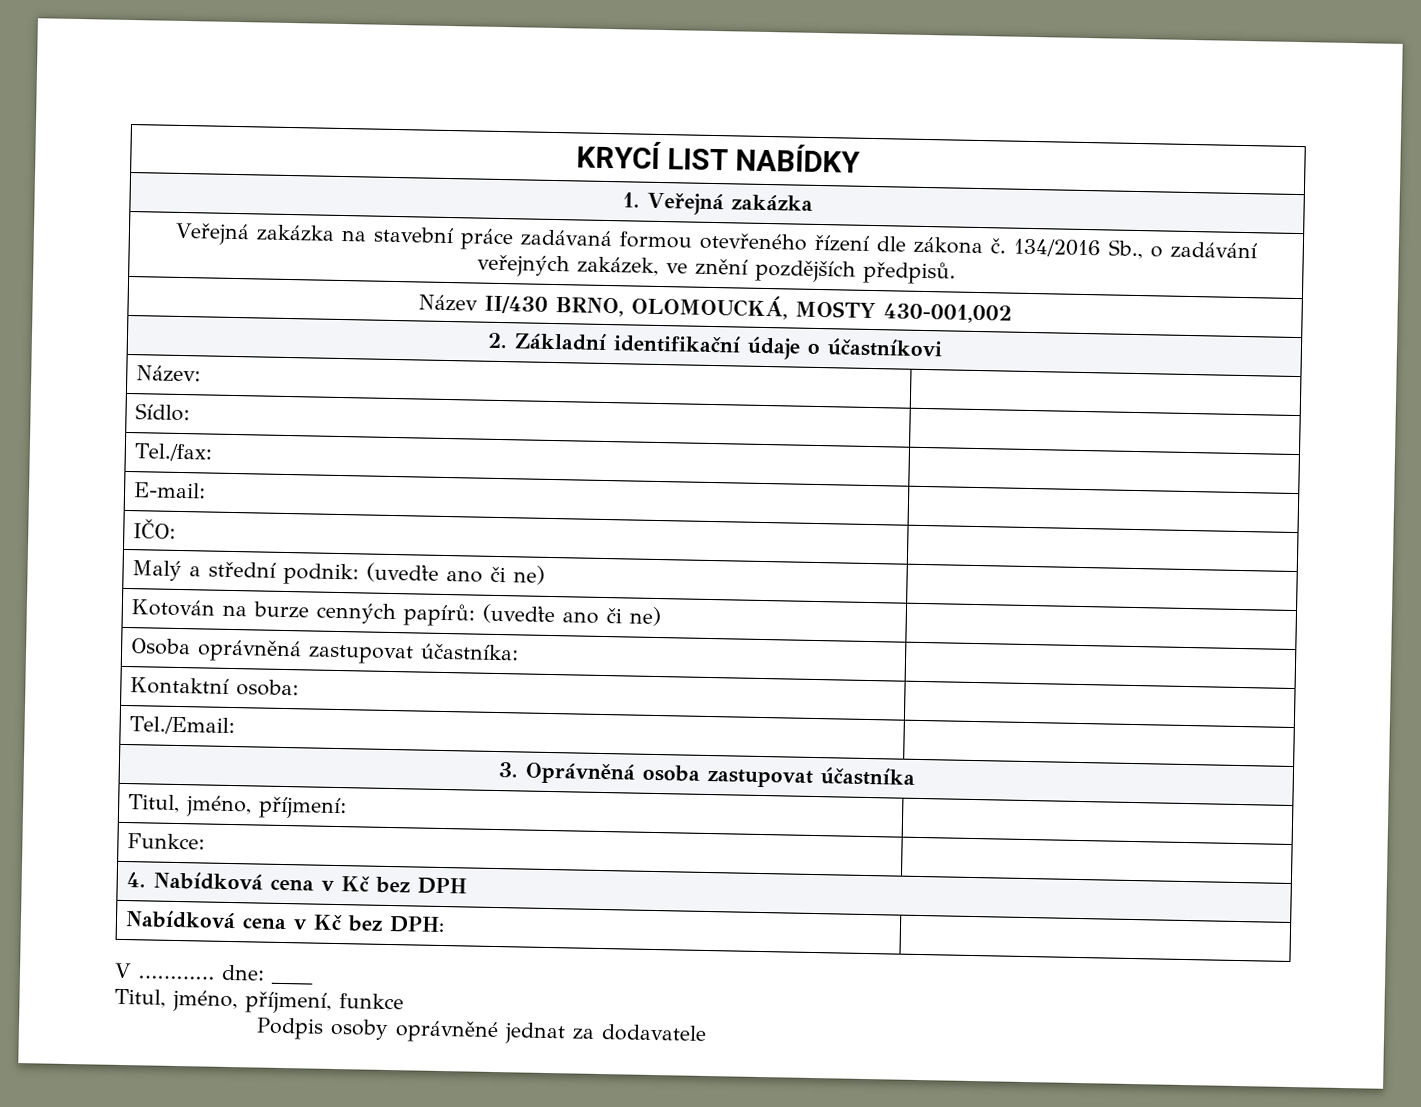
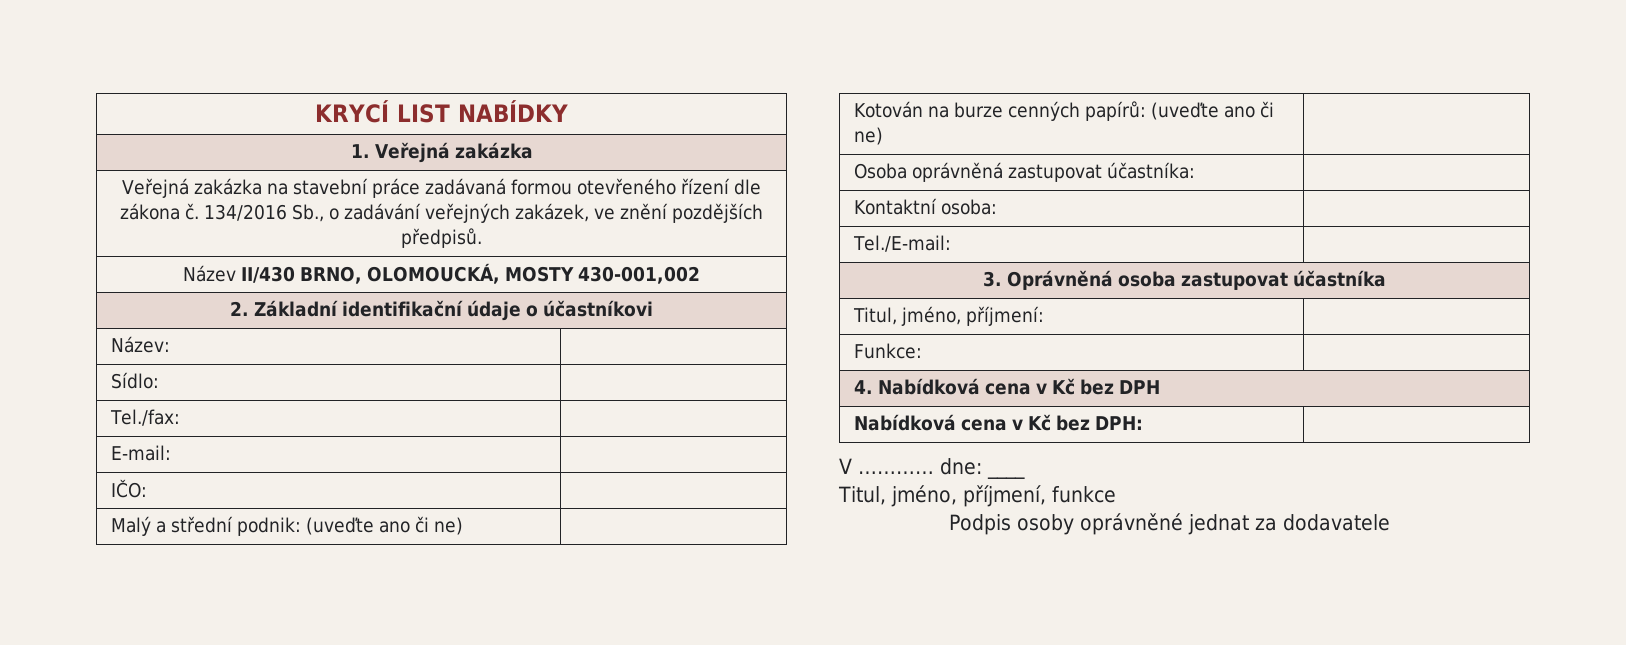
[129,716,236,736] Tel./Email: -> [852,235,951,252] Tel./E-mail:

